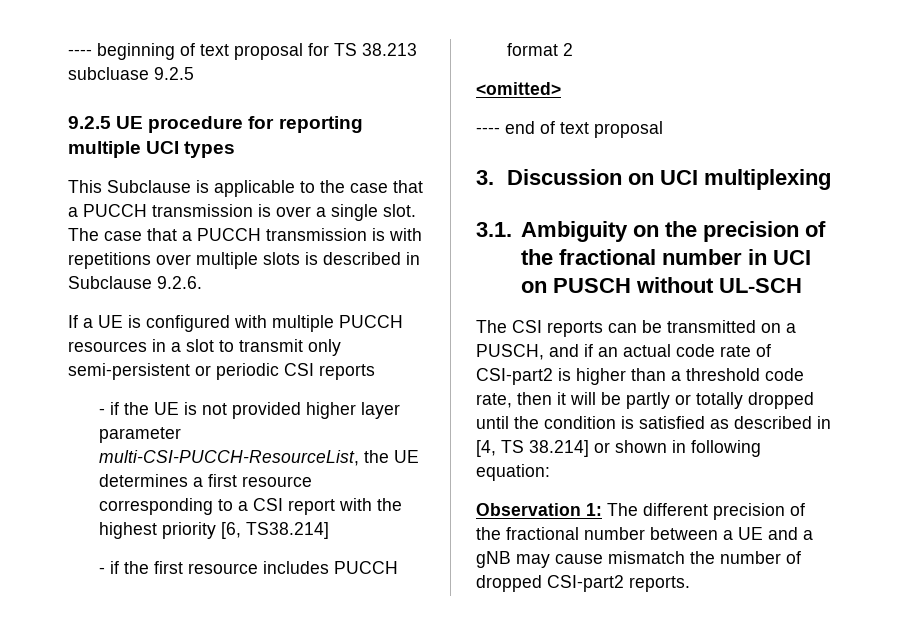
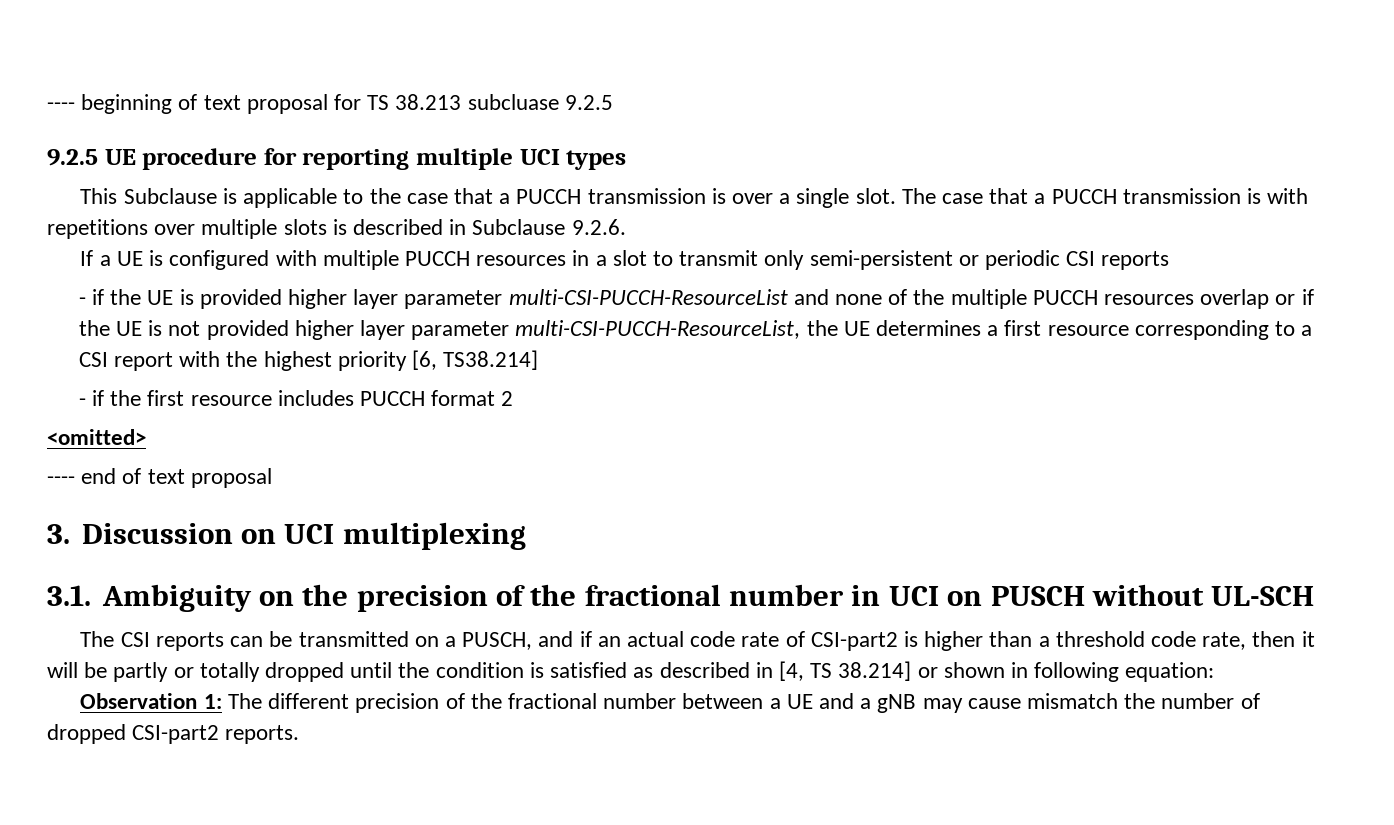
(197, 408) none -> [199,289,1314,309] [78,320,163,336] provided higher layer parameter multi-CSI-PUCCH-ResourceList and none of the multiple PUCCH resources overlap or if the UE is

